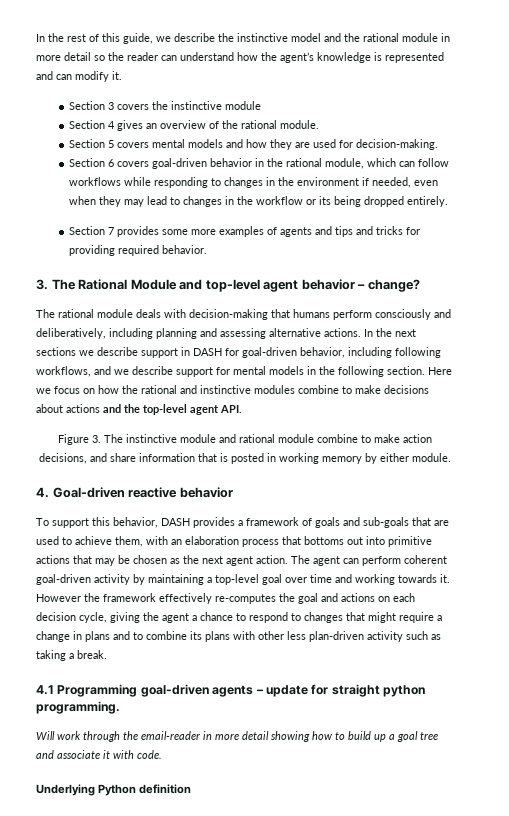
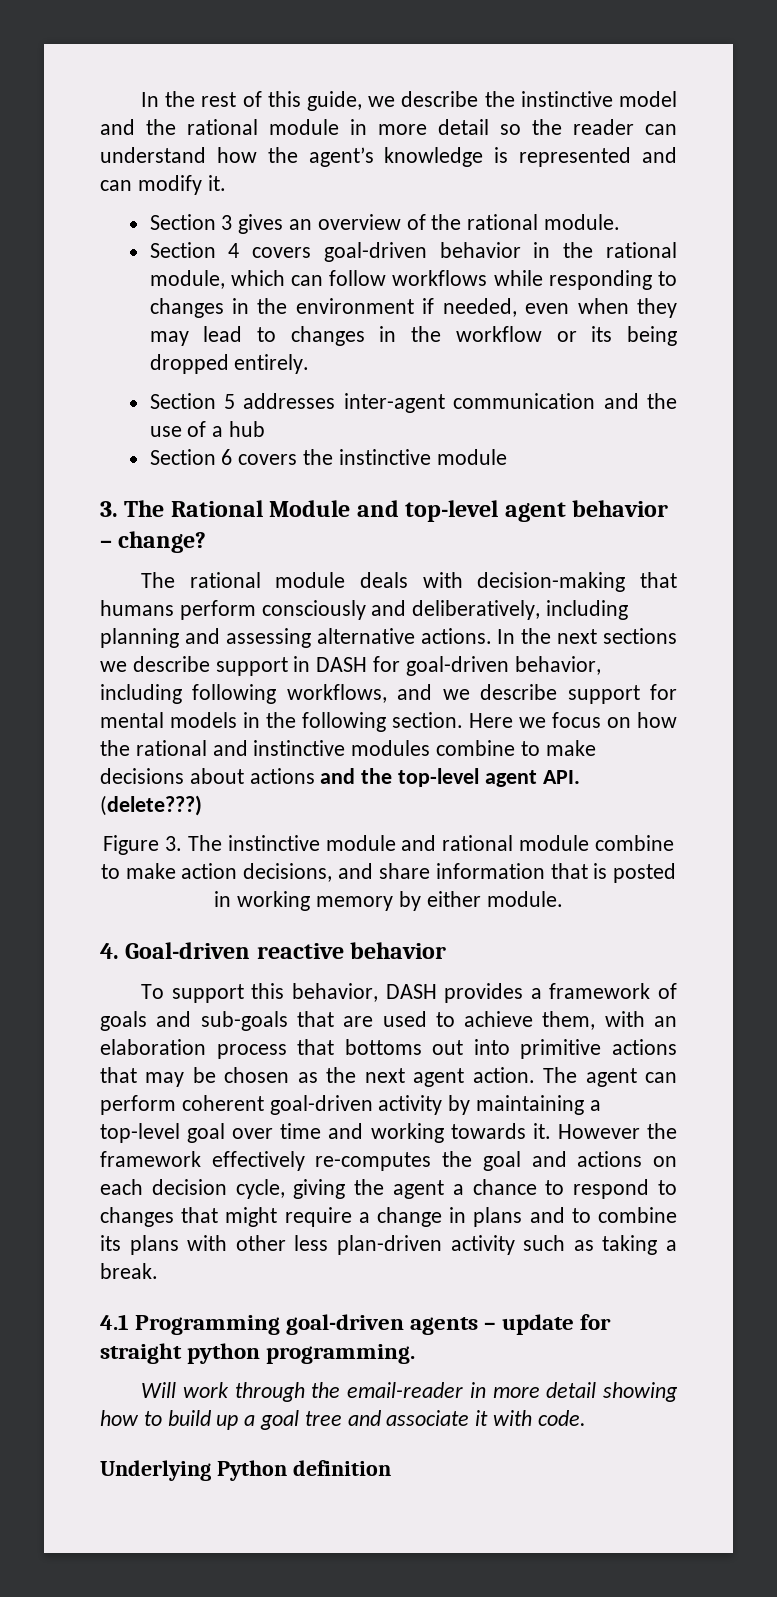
[116,101,261,110] [68,120,115,129] covers the instinctive module // Section 4 -> (233, 222) none
[107,139,438,150] [68,158,114,167] 5 covers mental models and how they are used for decision-making. // Section 6 -> [228,243,240,258] 4
[107,226,420,237] [68,245,207,256] 7 provides some more examples of agents and tips and tricks for providing required behavior. -> [223,393,677,413] [149,421,265,437] [149,449,507,465] 5 addresses inter-agent communication and the use of a hub // Section 6 covers the instinctive module
(242, 409) none -> [100,795,202,816] (delete???)

